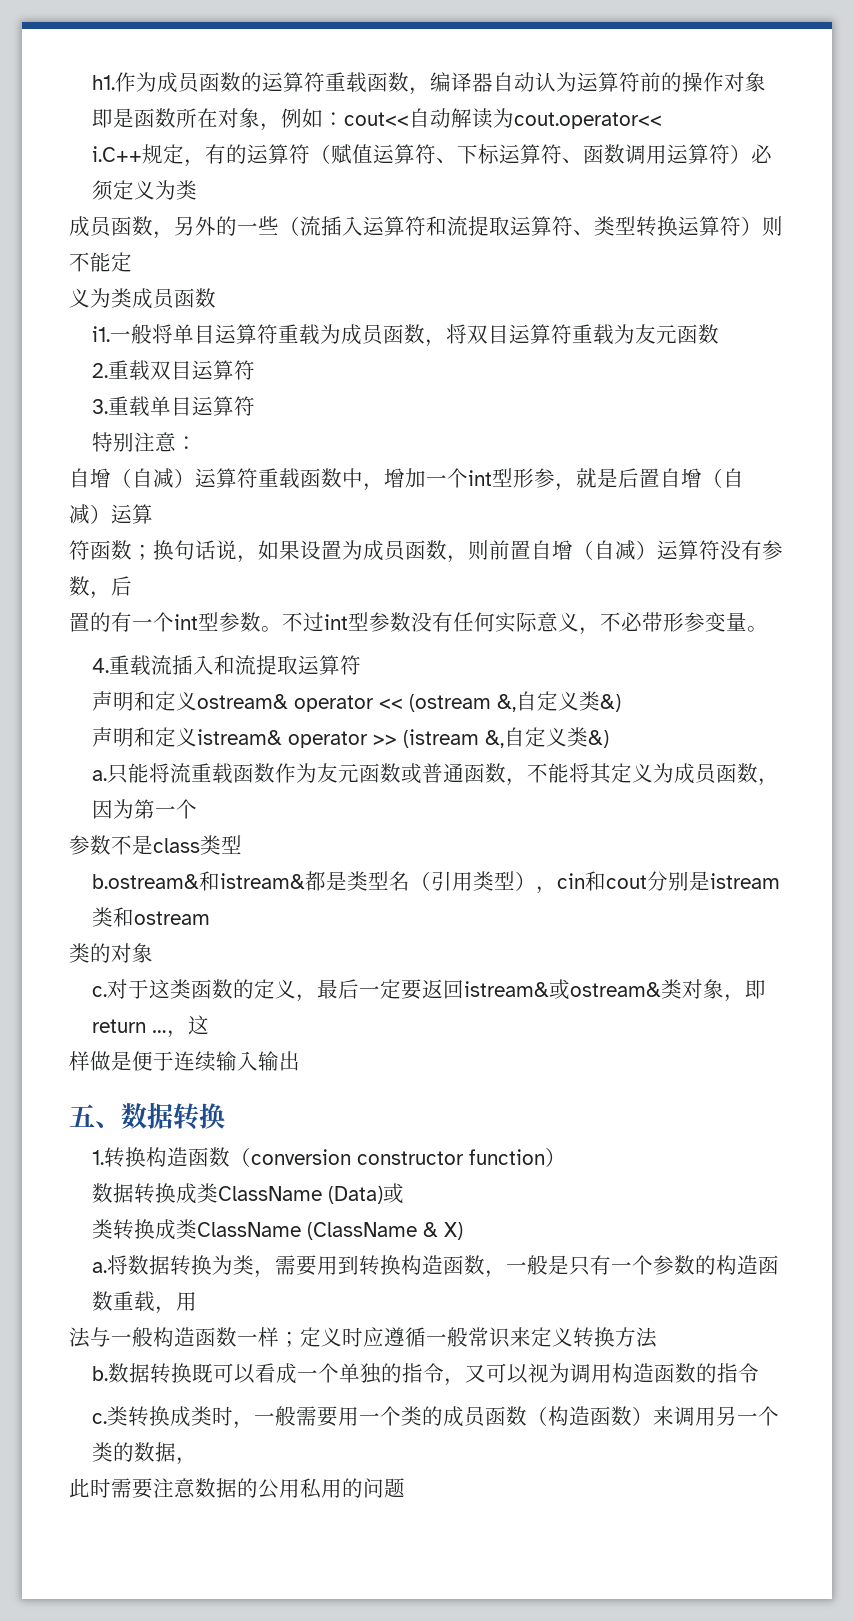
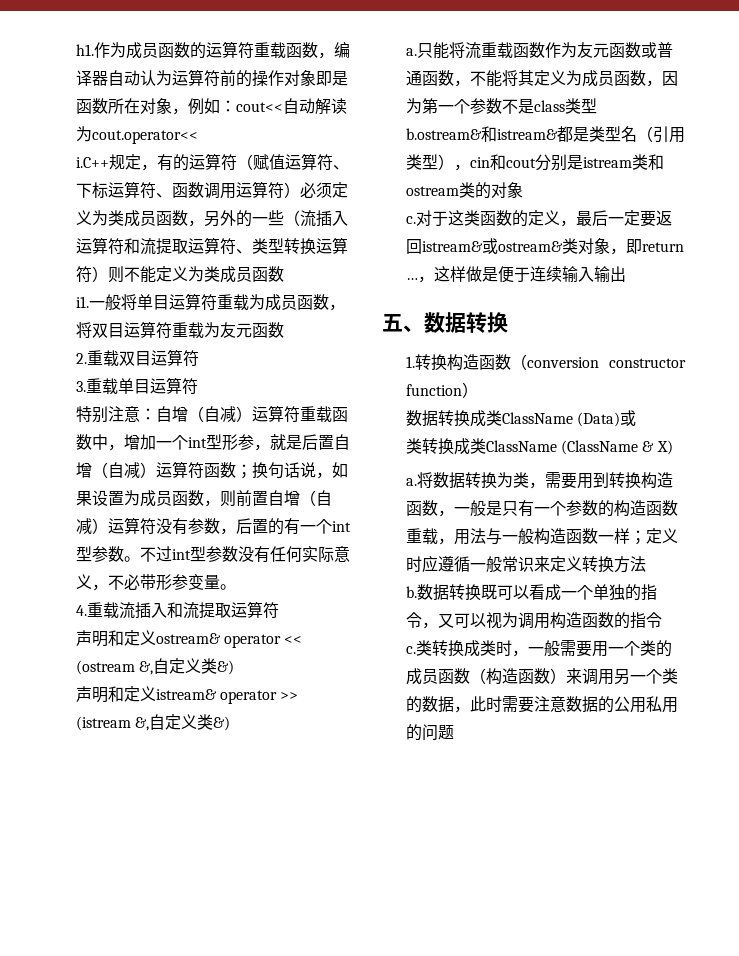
(197, 190) // -> (124, 218) none
(132, 262) // -> (172, 274) none
(197, 443) // -> (156, 414) none
(153, 514) // -> (188, 469) none
(132, 586) // -> (252, 526) none
(197, 809) // -> (470, 106) none
(210, 918) // -> (459, 191) none
(209, 1025) // -> (450, 274) none
(197, 1301) // -> (470, 537) none
(197, 1461) // -> (470, 709) none

